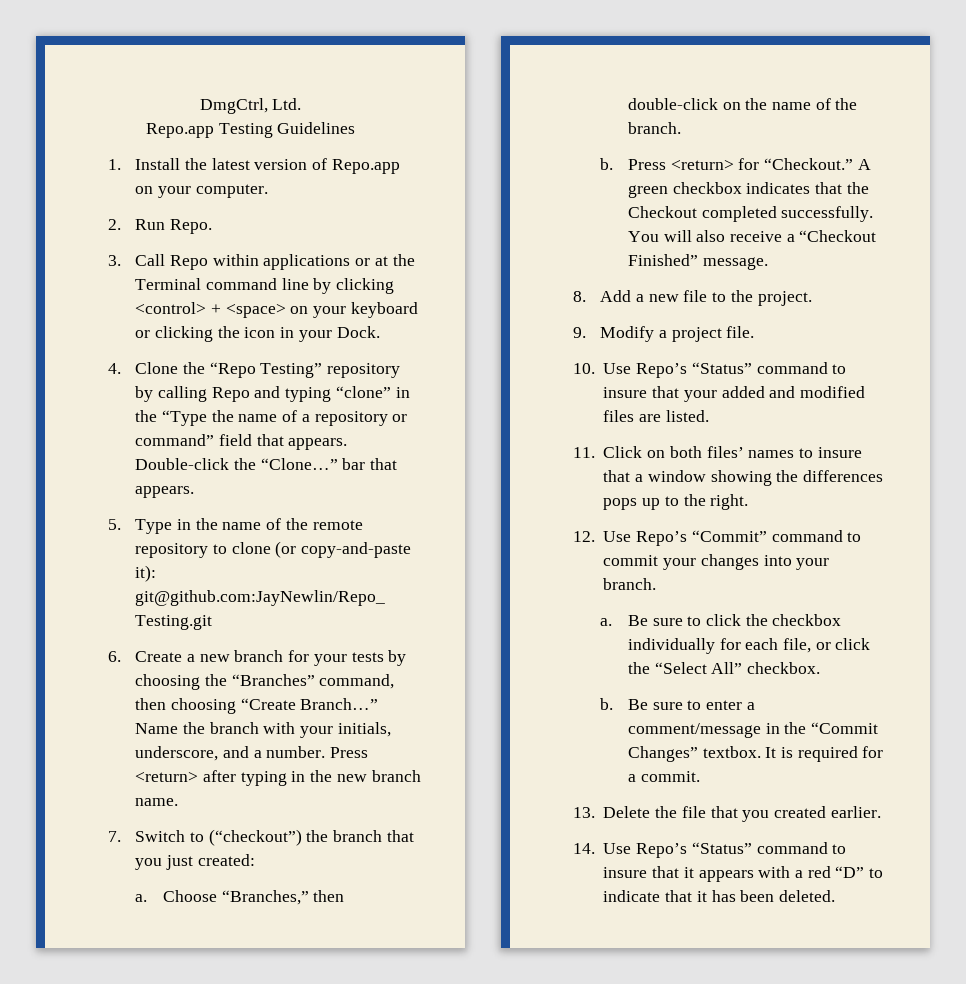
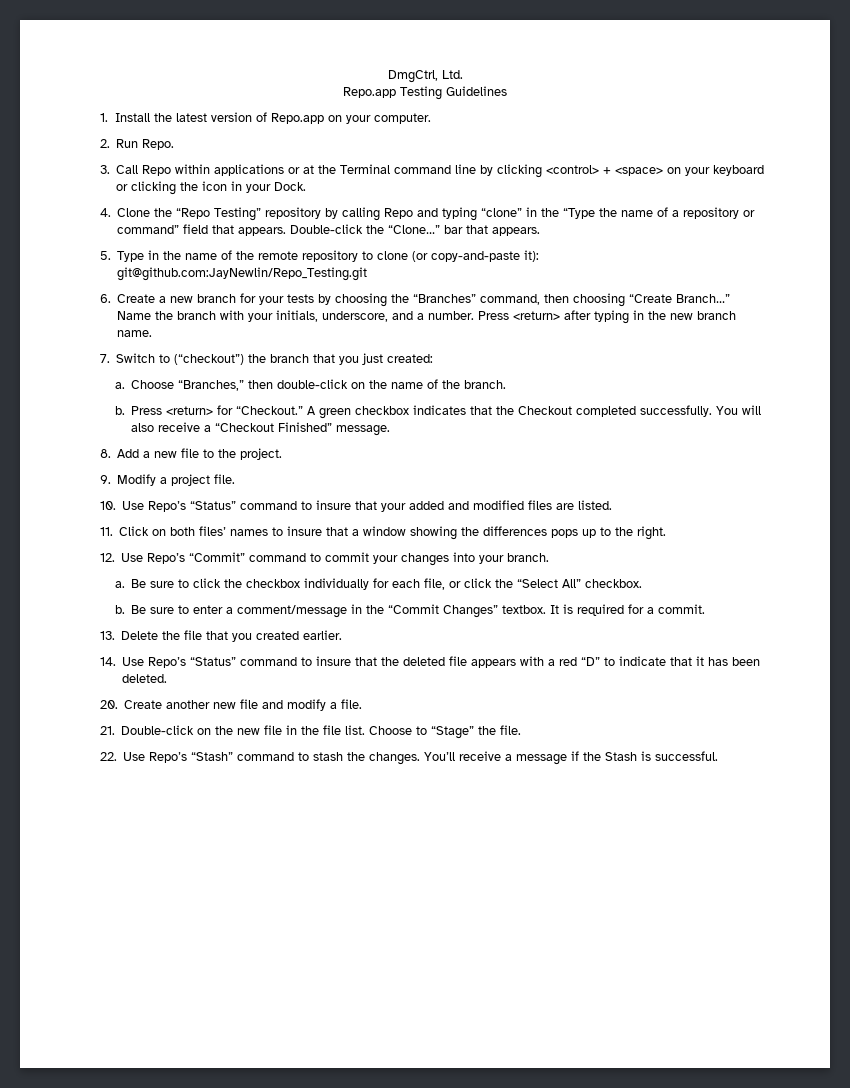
[683,867,694,878] it -> [381,656,468,666] the deleted file
(835, 896) none -> [99,699,363,711] [99,725,522,739] [99,751,719,765] // 20. Create another new file and modify a file. // 21. Double-click on the new file in the file list. Choose to “Stage” the file. // 22. Use Repo’s “Stash” command to stash the changes. You’ll receive a message if the Stash is successful.

